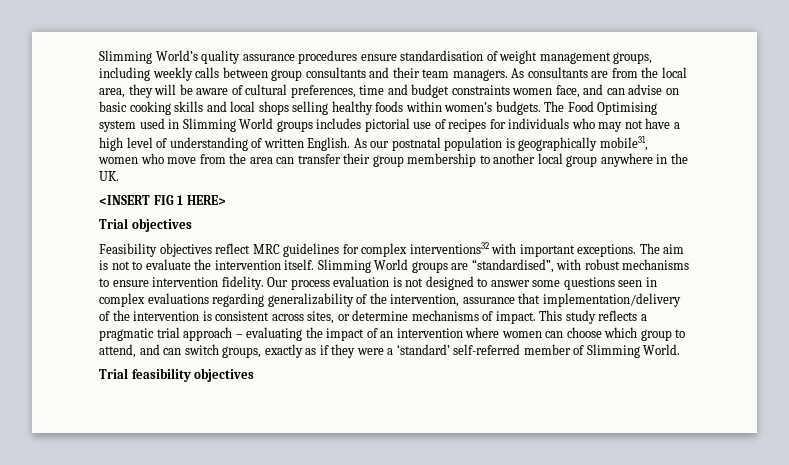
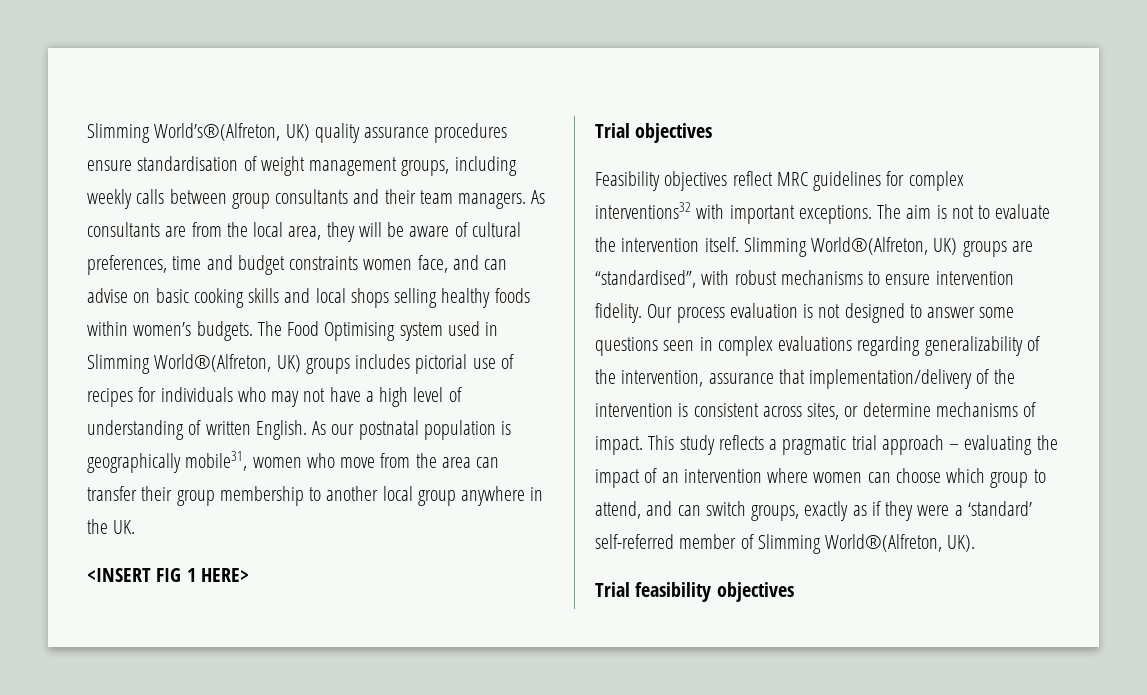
[99,50,198,64] Slimming World’s -> [87,123,310,143] Slimming World’s®(Alfreton, UK)
[239,118,274,129] World -> [154,354,301,372] World®(Alfreton, UK)
[374,259,409,270] World -> [811,237,958,255] World®(Alfreton, UK)
[643,344,681,355] World. -> [825,534,976,552] World®(Alfreton, UK).

